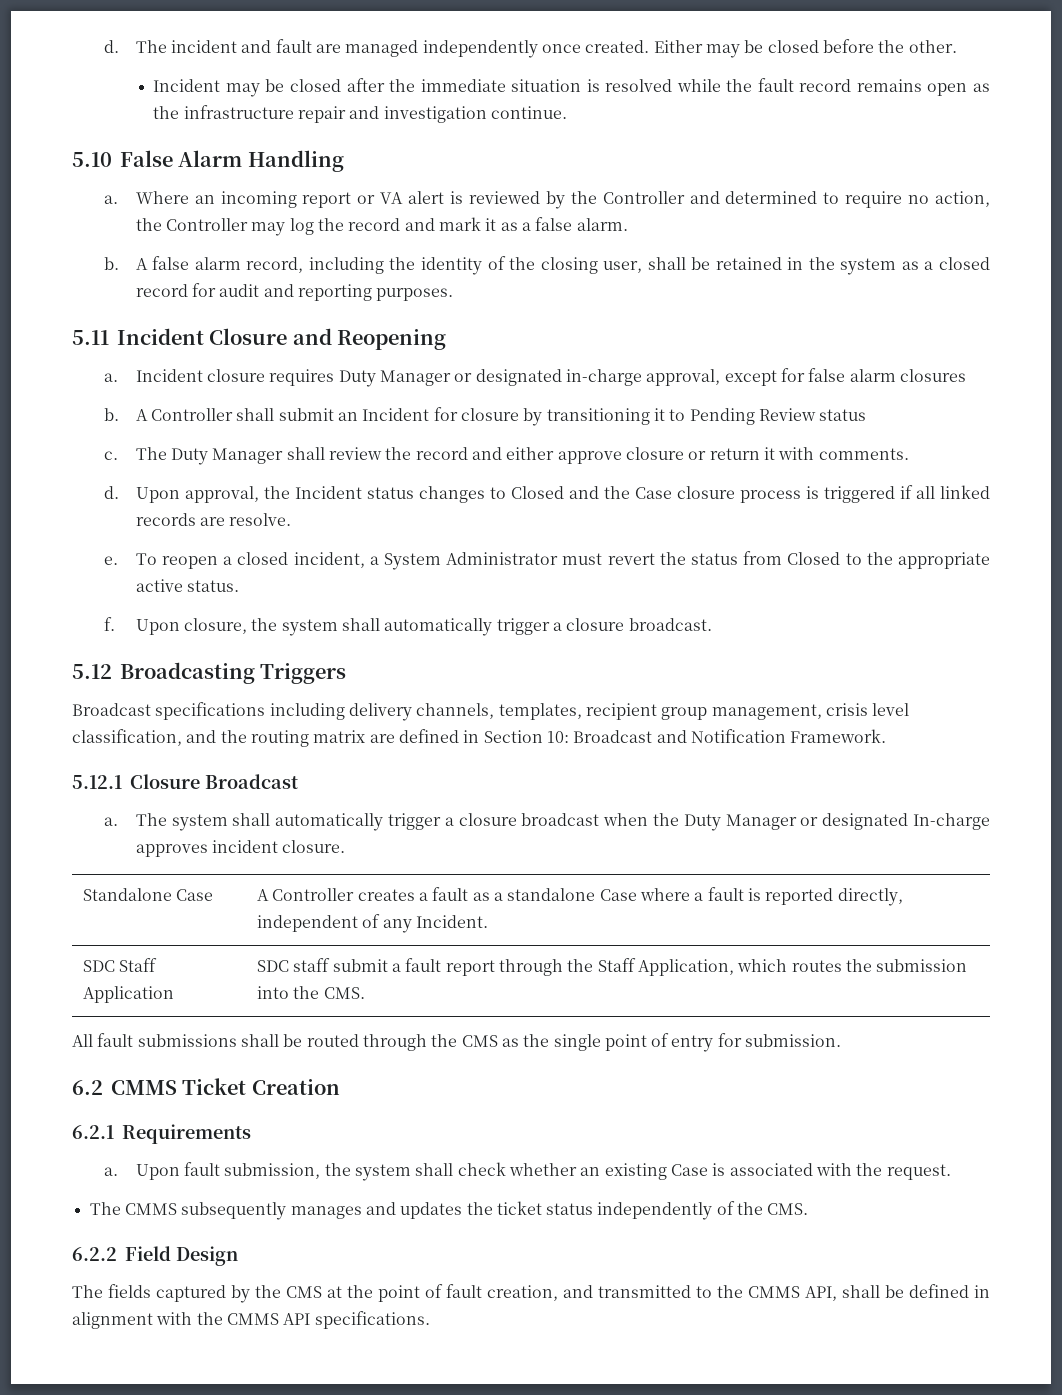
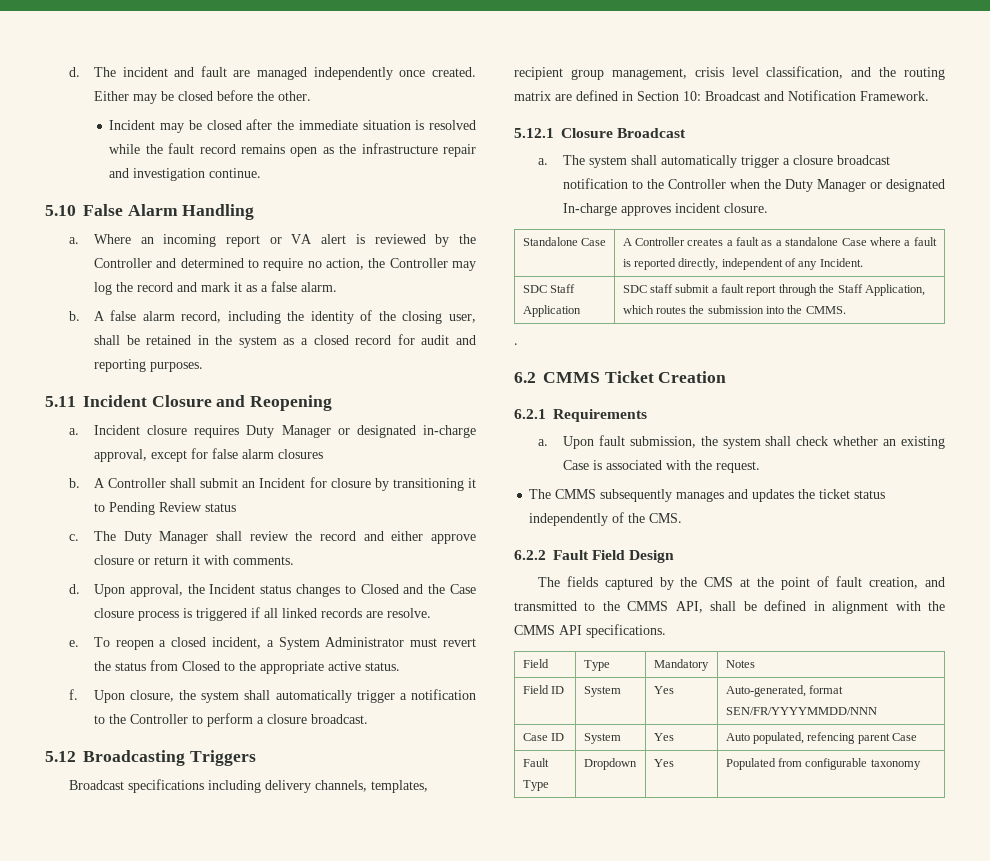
(563, 626) none -> [411,689,477,700] [93,713,264,727] notification to the Controller to perform a
(600, 819) none -> [562,178,726,189] notification to the Controller
[323,987,365,999] [72,1033,842,1052] CMS. // All fault submissions shall be routed through the CMS as the single point of entry for submission. -> [805,306,846,314] [514,343,518,345] CMMS. // .
(117, 1254) none -> [553,550,589,560] Fault
(430, 1320) none -> [522,659,549,668] [583,660,610,671] [653,659,709,671] [725,660,755,668] [522,685,564,694] [583,686,621,697] [653,686,674,694] [725,685,843,697] [725,707,877,715] [522,733,564,741] [583,733,621,744] [653,733,674,741] [725,732,918,744] [522,758,549,767] [522,780,549,791] [583,758,637,770] [653,759,674,767] [725,758,921,770] // Field | Type | Mandatory | Notes // Field ID | System | Yes | Auto-generated, format SEN/FR/YYYYMMDD/NNN // Case ID | System | Yes | Auto populated, refencing parent Case // Fault Type | Dropdown | Yes | Populated from configurable taxonomy

